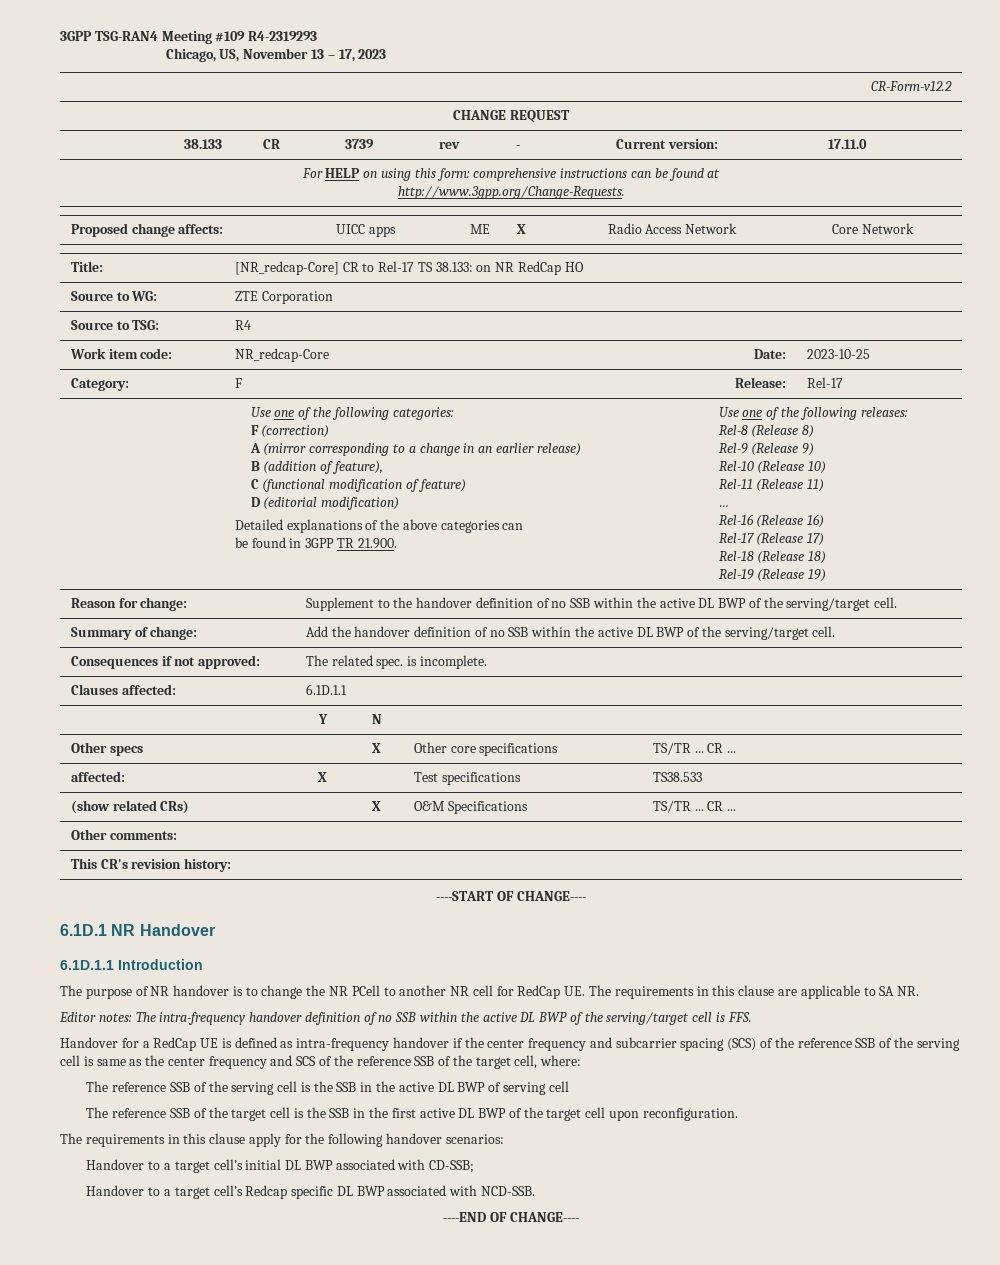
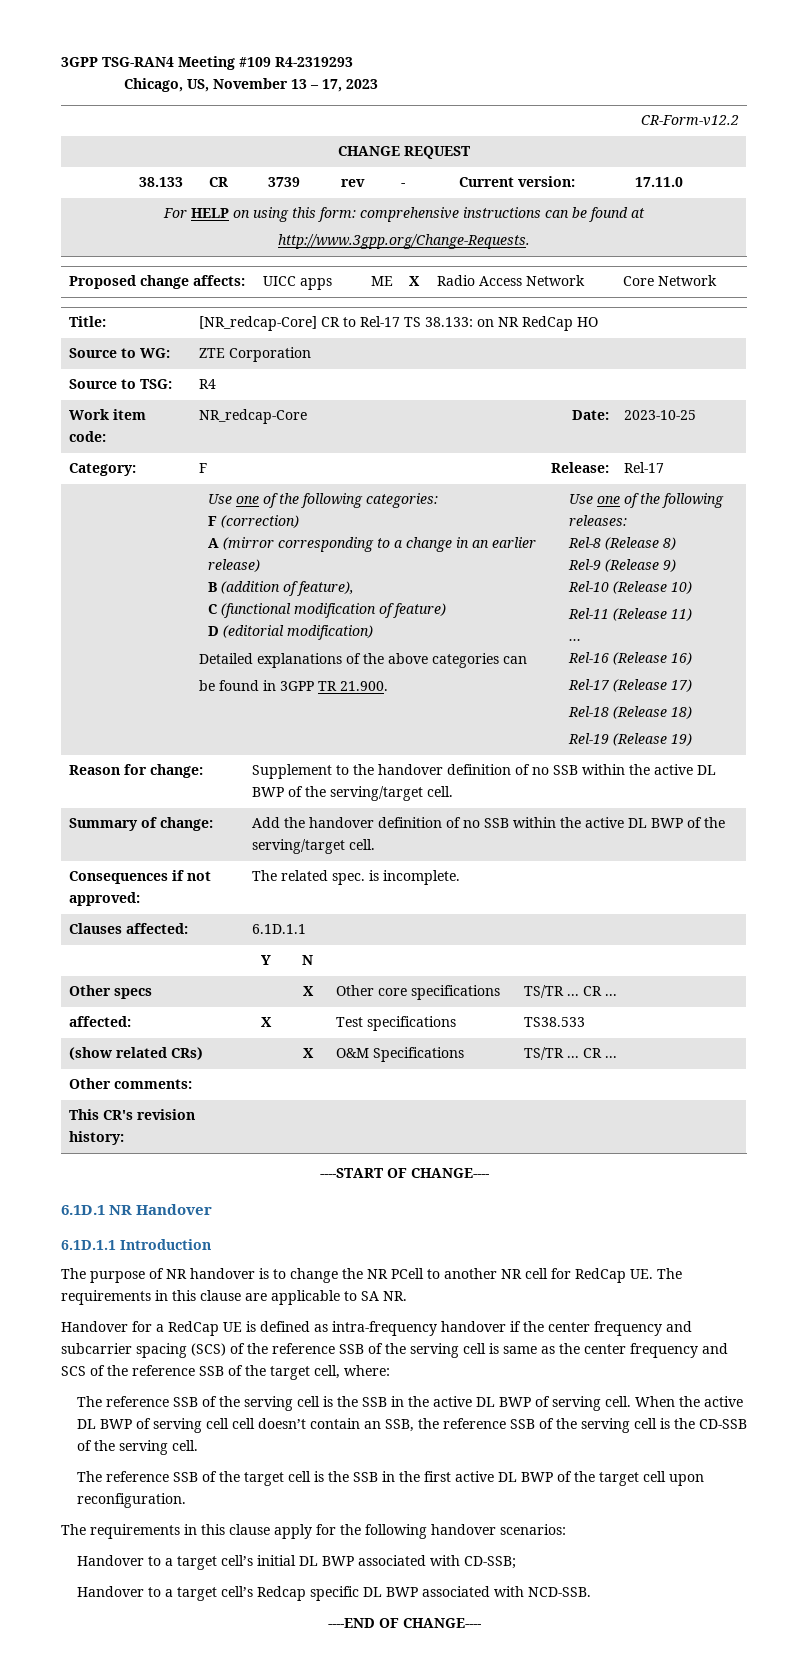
[59,1012,752,1025] // Editor notes: The intra-frequency handover definition of no SSB within the active DL BWP of the serving/target cell is FFS. -> (407, 1296) none
[548,1081,569,1092] cell -> [604,1396,743,1407] [76,1418,747,1433] [76,1440,198,1455] cell. When the active DL BWP of serving cell cell doesn’t contain an SSB, the reference SSB of the serving cell is the CD-SSB of the serving cell.

